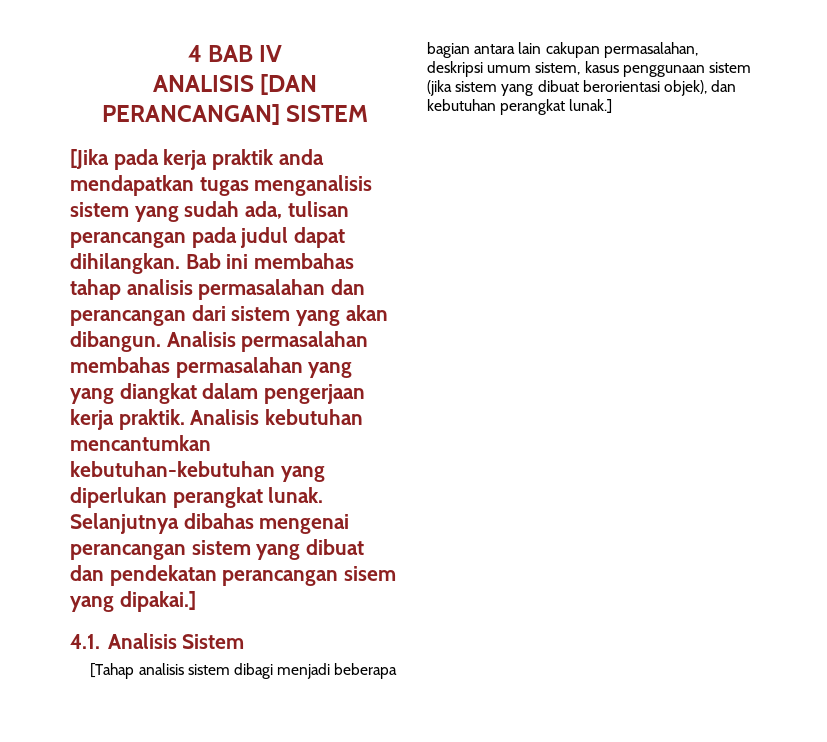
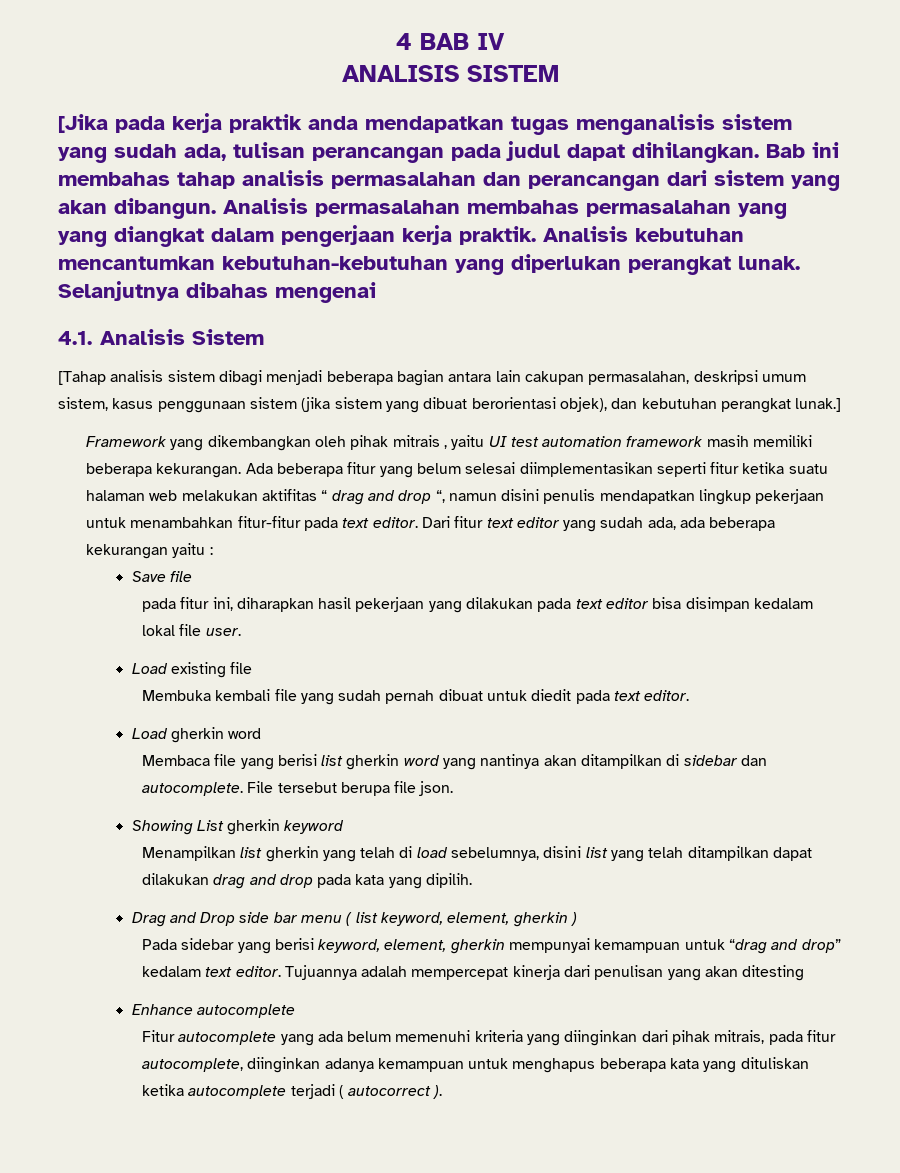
[260,74,318,95] [101,104,280,125] [DAN PERANCANGAN] -> (459, 73) none
[70,539,365,560] [70,565,397,586] [70,591,196,612] perancangan sistem yang dibuat dan pendekatan perancangan sisem yang dipakai.] -> (376, 292) none
(613, 106) none -> [85,435,813,451] [85,462,828,478] [85,489,825,505] [85,516,776,532] [85,543,213,559] [131,571,192,582] [141,597,814,613] [141,624,241,636] [131,662,253,678] [141,689,690,705] [131,727,262,743] [141,754,768,770] [141,781,454,796] [131,819,345,835] [141,846,813,862] [141,873,473,889] [131,912,578,927] [141,938,841,954] [141,965,805,981] [131,1004,295,1018] [141,1030,837,1046] [141,1057,809,1073] [141,1084,443,1099] // Framework yang dikembangkan oleh pihak mitrais , yaitu UI test automation framework masih memiliki beberapa kekurangan. Ada beberapa fitur yang belum selesai diimplementasikan seperti fitur ketika suatu halaman web melakukan aktifitas “ drag and drop “, namun disini penulis mendapatkan lingkup pekerjaan untuk menambahkan fitur-fitur pada text editor. Dari fitur text editor yang sudah ada, ada beberapa kekurangan yaitu : // Save file // pada fitur ini, diharapkan hasil pekerjaan yang dilakukan pada text editor bisa disimpan kedalam lokal file user. // Load existing file // Membuka kembali file yang sudah pernah dibuat untuk diedit pada text editor. // Load gherkin word // Membaca file yang berisi list gherkin word yang nantinya akan ditampilkan di sidebar dan autocomplete. File tersebut berupa file json. // Showing List gherkin keyword // Menampilkan list gherkin yang telah di load sebelumnya, disini list yang telah ditampilkan dapat dilakukan drag and drop pada kata yang dipilih. // Drag and Drop side bar menu ( list keyword, element, gherkin ) // Pada sidebar yang berisi keyword, element, gherkin mempunyai kemampuan untuk “drag and drop” kedalam text editor. Tujuannya adalah mempercepat kinerja dari penulisan yang akan ditesting // Enhance autocomplete // Fitur autocomplete yang ada belum memenuhi kriteria yang diinginkan dari pihak mitrais, pada fitur autocomplete, diinginkan adanya kemampuan untuk menghapus beberapa kata yang dituliskan ketika autocomplete terjadi ( autocorrect ).

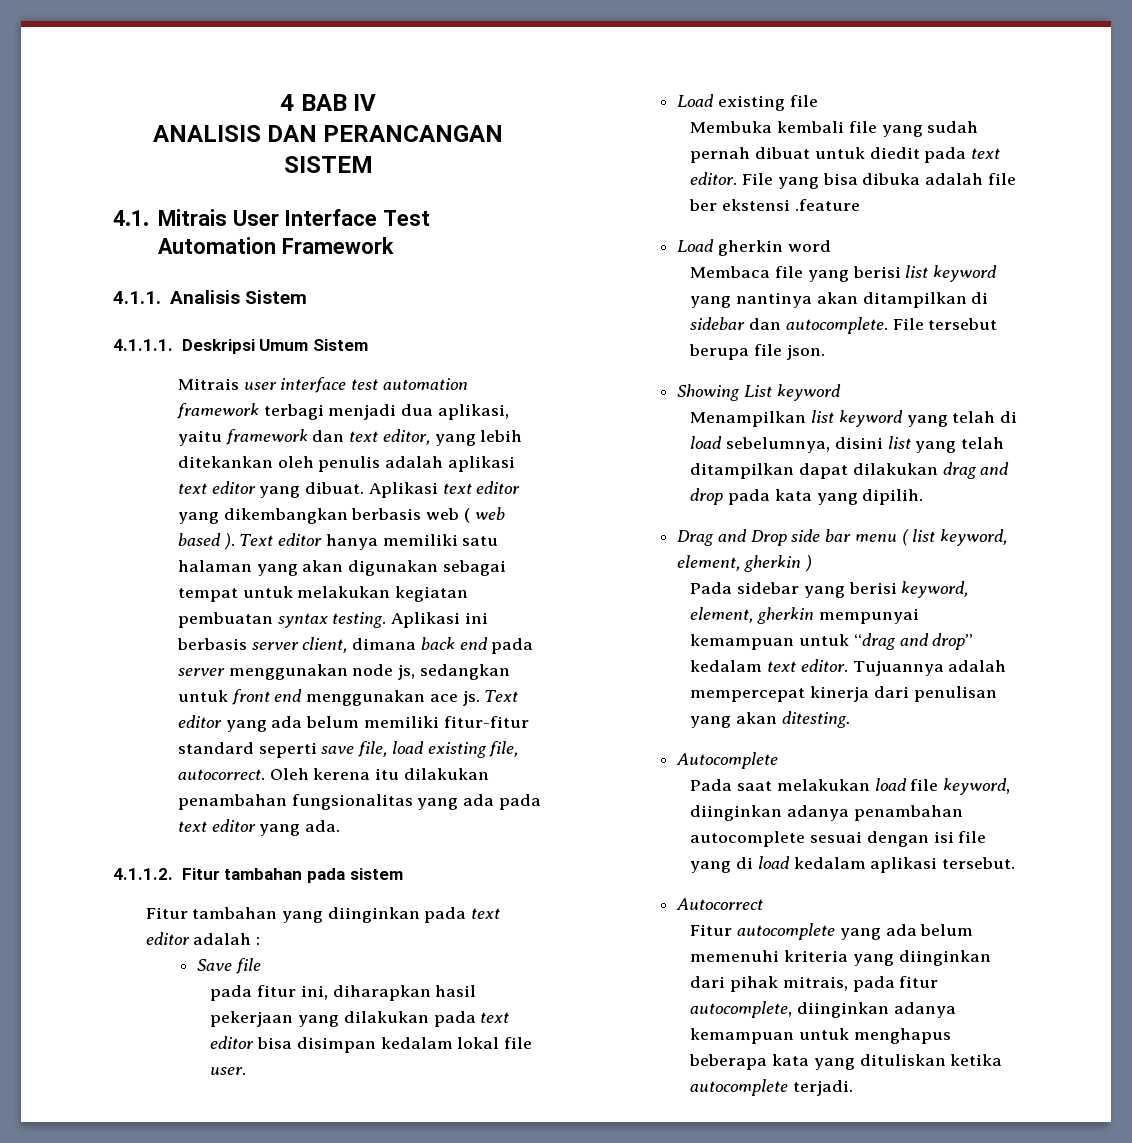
(459, 73) none -> [267,125,504,142] DAN PERANCANGAN
[58,113,792,135] [58,141,839,163] [58,170,840,191] [58,198,787,219] [58,225,744,247] [58,254,800,275] [58,281,376,303] [58,329,264,345] [58,370,806,386] [58,397,842,413] [85,435,813,451] [85,462,828,478] [85,489,825,505] [85,516,776,532] [85,543,206,559] [Jika pada kerja praktik anda mendapatkan tugas menganalisis sistem yang sudah ada, tulisan perancangan pada judul dapat dihilangkan. Bab ini membahas tahap analisis permasalahan dan perancangan dari sistem yang akan dibangun. Analisis permasalahan membahas permasalahan yang yang diangkat dalam pengerjaan kerja praktik. Analisis kebutuhan mencantumkan kebutuhan-kebutuhan yang diperlukan perangkat lunak. Selanjutnya dibahas mengenai // 4.1. Analisis Sistem // [Tahap analisis sistem dibagi menjadi beberapa bagian antara lain cakupan permasalahan, deskripsi umum sistem, kasus penggunaan sistem (jika sistem yang dibuat berorientasi objek), dan kebutuhan perangkat lunak.] // Framework yang dikembangkan oleh pihak mitrais , yaitu UI test automation framework masih memiliki beberapa kekurangan. Ada beberapa fitur yang belum selesai diimplementasikan seperti fitur ketika suatu halaman web melakukan aktifitas “ drag and drop “, namun disini penulis mendapatkan lingkup pekerjaan untuk menambahkan fitur-fitur pada text editor. Dari fitur text editor yang sudah ada, ada beberapa kekurangan yaitu -> [113,209,431,226] [157,237,394,254] [113,290,307,304] [113,339,368,354] [177,377,468,393] [176,403,509,420] [177,429,523,446] [177,456,515,472] [177,481,521,498] [177,507,505,524] [177,533,499,550] [177,560,506,576] [177,586,469,602] [177,612,488,628] [176,637,534,654] [177,664,510,680] [177,689,519,706] [177,715,529,732] [177,741,519,758] [177,768,489,780] [177,794,541,810] [177,819,341,836] [113,868,403,883] [145,907,501,923] [145,932,252,945] 4.1. Mitrais User Interface Test Automation Framework // 4.1.1. Analisis Sistem // 4.1.1.1. Deskripsi Umum Sistem // Mitrais user interface test automation framework terbagi menjadi dua aplikasi, yaitu framework dan text editor, yang lebih ditekankan oleh penulis adalah aplikasi text editor yang dibuat. Aplikasi text editor yang dikembangkan berbasis web ( web based ). Text editor hanya memiliki satu halaman yang akan digunakan sebagai tempat untuk melakukan kegiatan pembuatan syntax testing. Aplikasi ini berbasis server client, dimana back end pada server menggunakan node js, sedangkan untuk front end menggunakan ace js. Text editor yang ada belum memiliki fitur-fitur standard seperti save file, load existing file, autocorrect. Oleh kerena itu dilakukan penambahan fungsionalitas yang ada pada text editor yang ada. // 4.1.1.2. Fitur tambahan pada sistem // Fitur tambahan yang diinginkan pada text editor adalah
(690, 695) none -> [742,173,1016,189] [689,199,860,211] File yang bisa dibuka adalah file ber ekstensi .feature
[346,754,440,770] gherkin word -> [933,265,998,282] keyword
[227,819,281,835] gherkin -> (772, 391) none
[265,846,319,862] gherkin -> [838,410,903,427] keyword
[742,965,805,981] [131,1004,295,1018] ditesting // Enhance autocomplete -> [781,711,850,728] [676,752,779,769] [690,778,1011,795] [690,805,963,821] [690,831,987,847] [690,856,1016,873] [676,898,764,910] ditesting. // Autocomplete // Pada saat melakukan load file keyword, diinginkan adanya penambahan autocomplete sesuai dengan isi file yang di load kedalam aplikasi tersebut. // Autocorrect
[290,1084,443,1099] terjadi ( autocorrect ). -> [793,1080,854,1096] terjadi.

